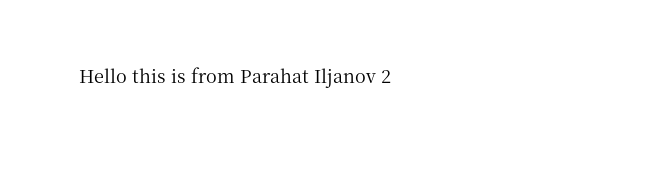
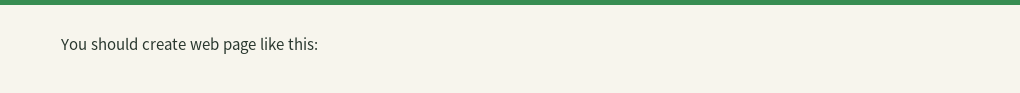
[79,67,391,88] Hello this is from Parahat Iljanov 2 -> [60,37,319,54] You should create web page like this:

